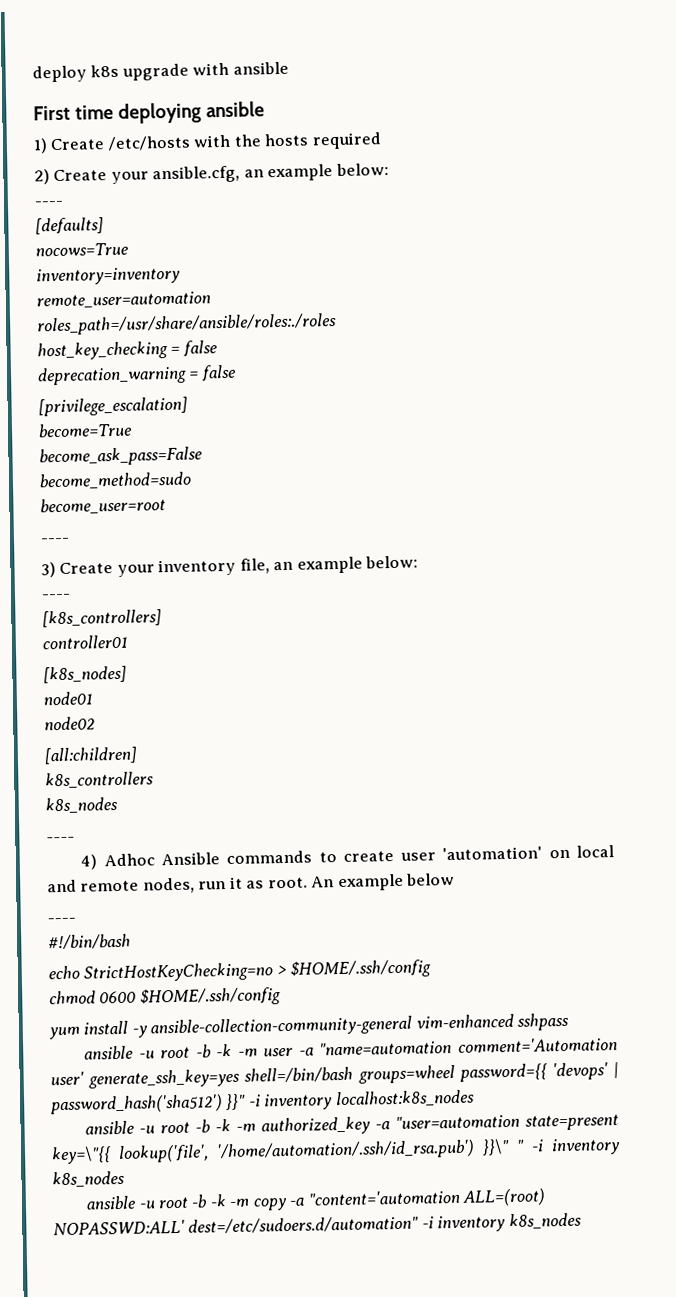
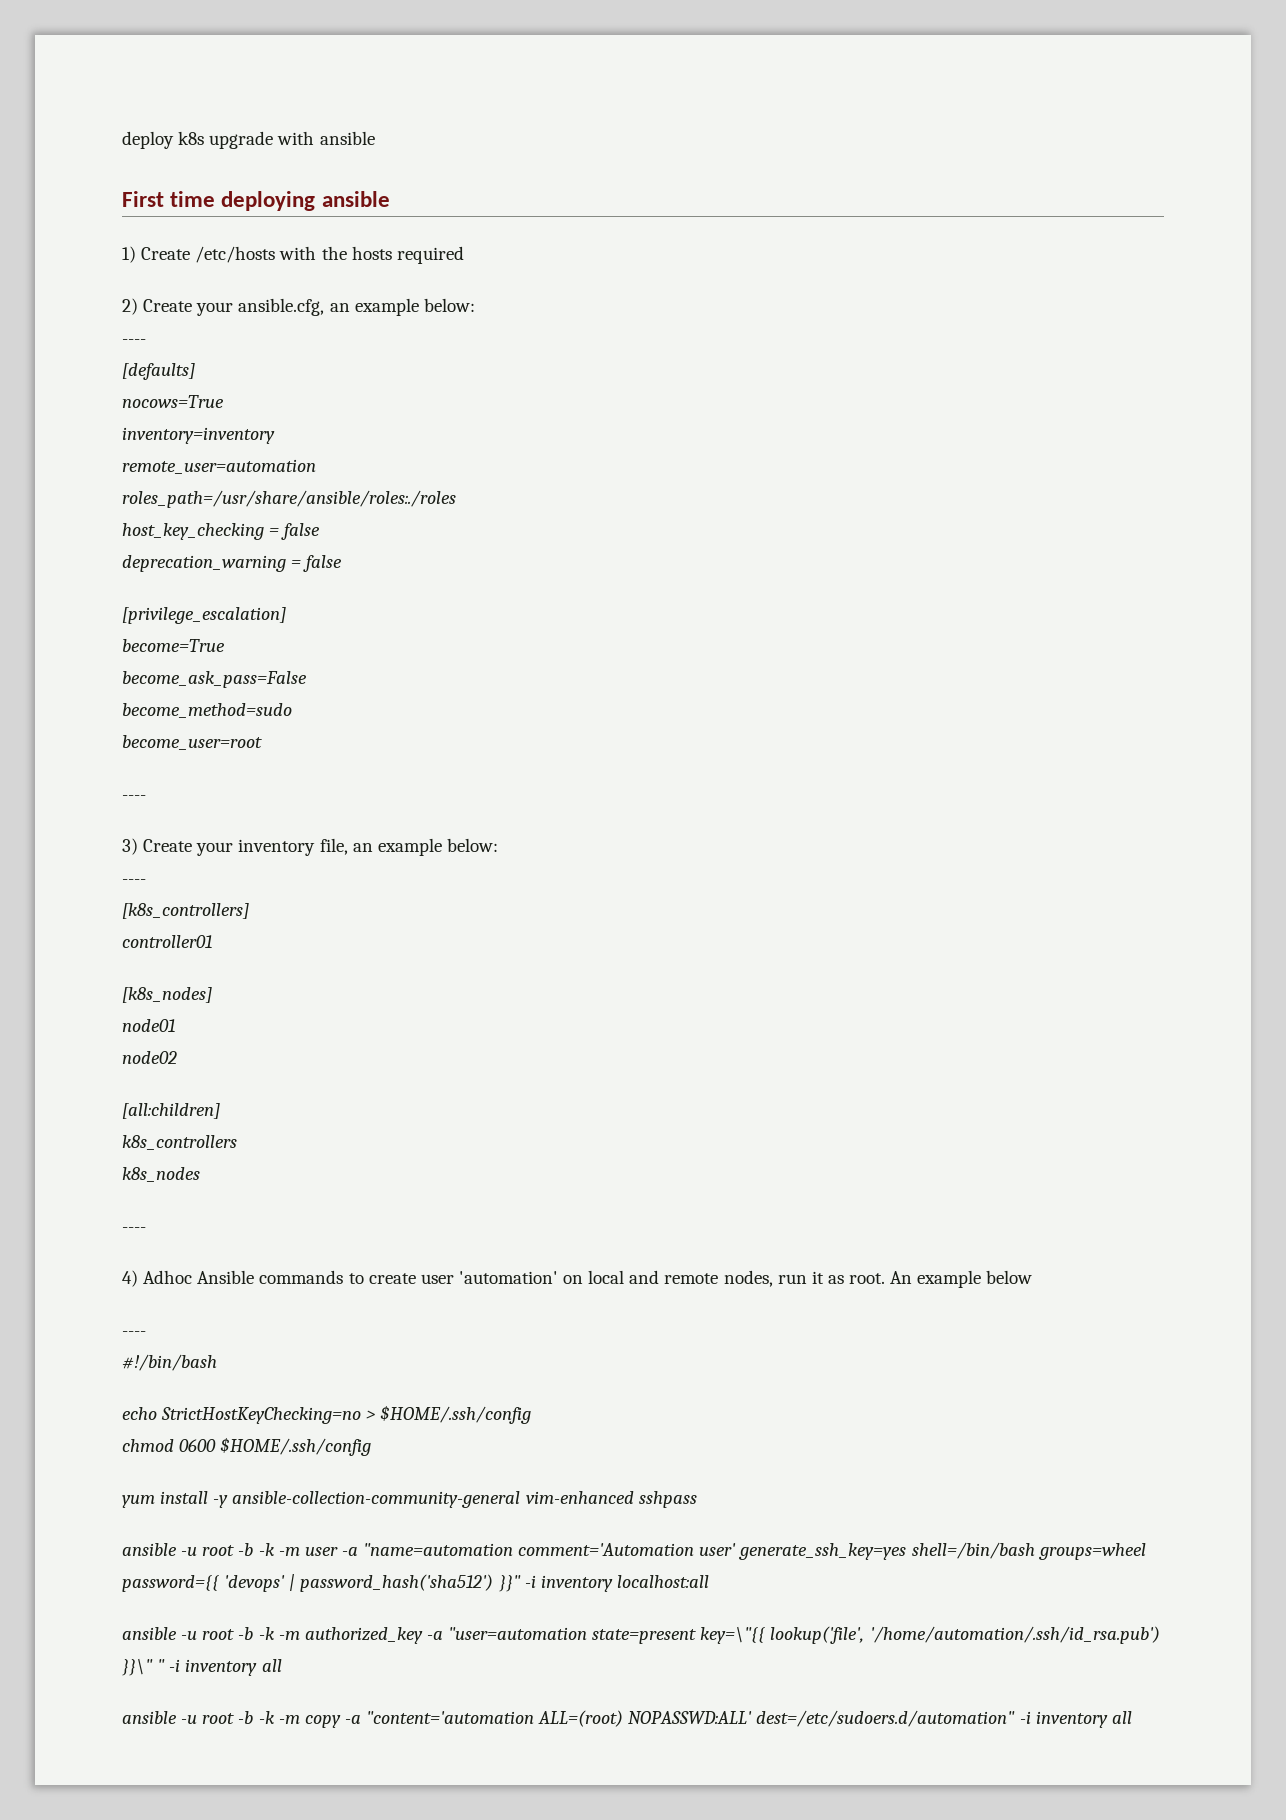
[334,1089,475,1108] localhost:k8s_nodes -> [616,1575,709,1588] localhost:all
[52,1170,125,1188] k8s_nodes -> [261,1659,282,1672] all
[508,1212,582,1230] k8s_nodes -> [1111,1711,1132,1724] all

